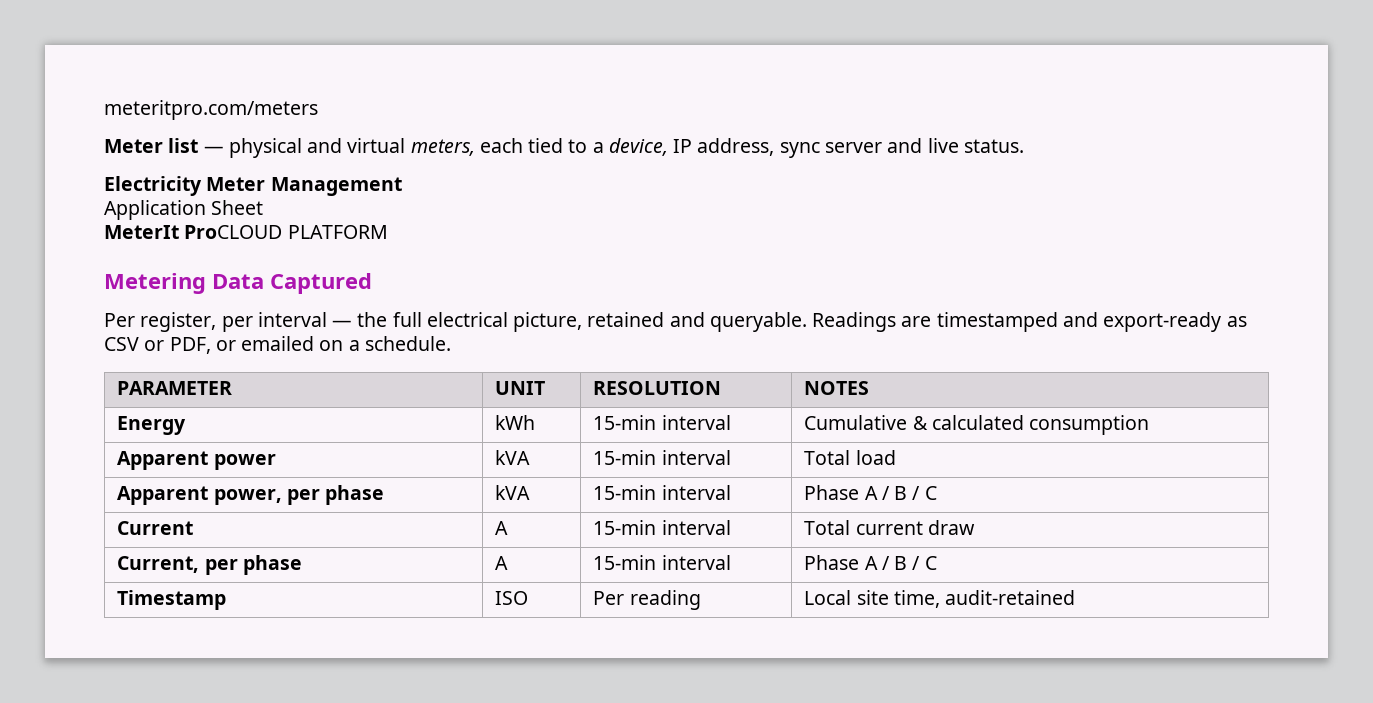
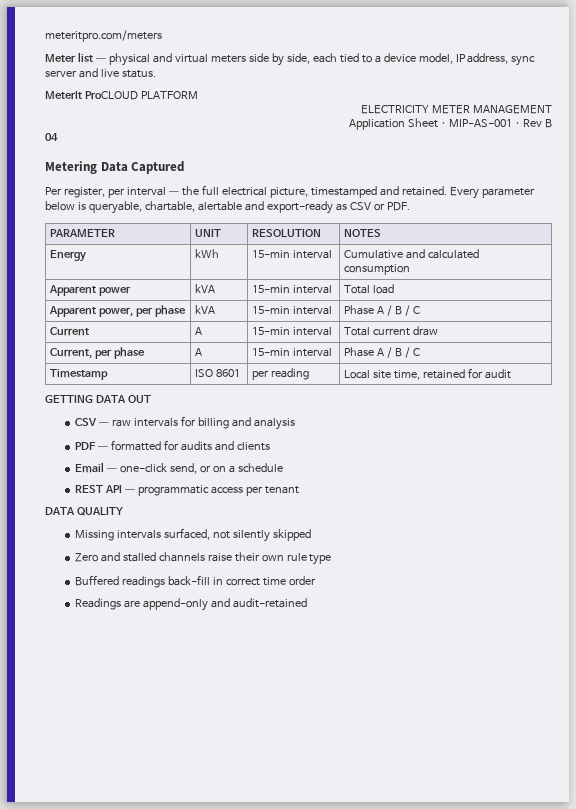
[410,139,475,156] meters, -> [210,53,310,66] meters side by side,
[608,138,668,156] device, -> [383,53,453,64] device model,
[104,176,402,196] [104,200,264,220] [104,225,388,239] Electricity Meter Management // Application Sheet // MeterIt ProCLOUD PLATFORM -> [45,91,198,100] [361,105,552,114] [349,118,553,130] [45,133,58,141] MeterIt ProCLOUD PLATFORM // ELECTRICITY METER MANAGEMENT // Application Sheet · MIP-AS-001 · Rev B // 04
[587,312,1058,332] retained and queryable. Readings are timestamped -> [310,186,535,199] [45,201,242,214] timestamped and retained. Every parameter below is queryable, chartable, alertable
[169,336,451,354] PDF, or emailed on a schedule. -> [386,202,410,211] PDF.
[912,416,928,430] & -> [406,249,426,259] and
[593,591,625,605] | Per -> [216,369,241,377] [252,370,270,380] 8601 | per
(940, 599) none -> [423,368,512,379] [45,395,151,403] [74,416,295,430] [74,440,270,451] [74,462,283,474] [74,485,299,496] [45,507,123,516] [74,528,311,542] [74,552,332,565] [74,575,316,588] [74,598,230,611] retained for audit // GETTING DATA OUT // CSV — raw intervals for billing and analysis // PDF — formatted for audits and clients // Email — one-click send, or on a schedule // REST API — programmatic access per tenant // DATA QUALITY // Missing intervals surfaced, not silently skipped // Zero and stalled channels raise their own rule type // Buffered readings back-fill in correct time order // Readings are append-only and

